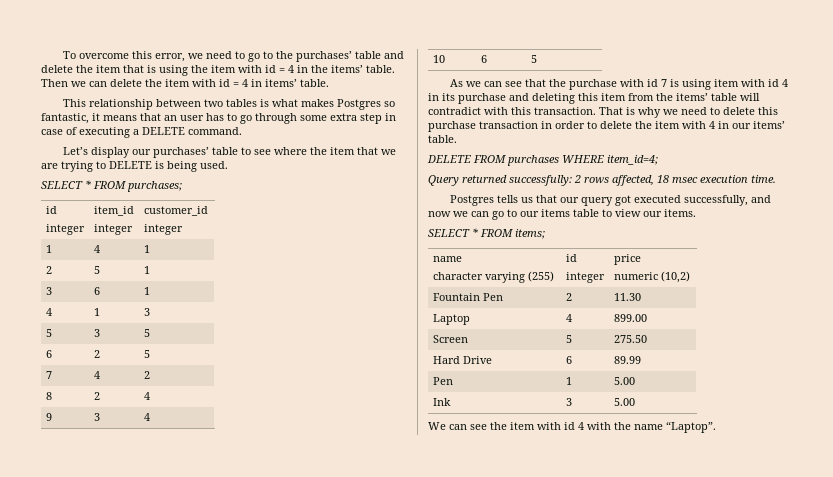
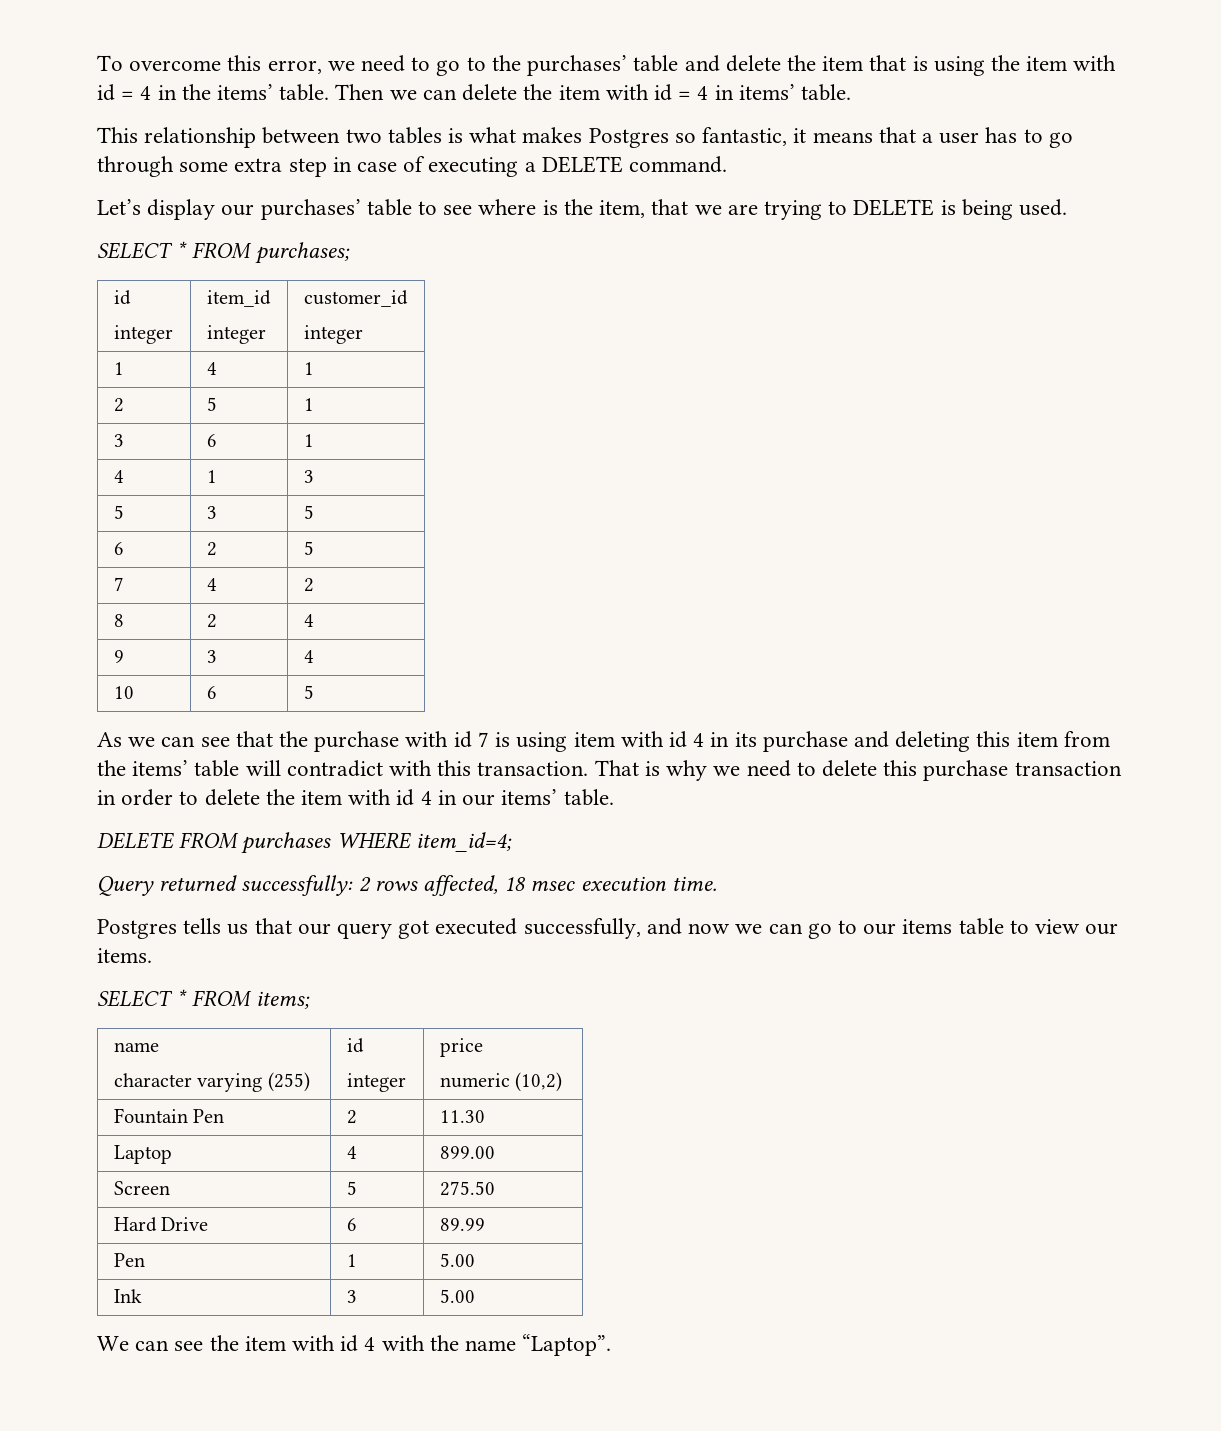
[164,115,177,121] an -> [921,133,933,143] a
[310,147,356,155] the item -> [542,199,646,218] is the item,
(706, 125) none -> [396,789,415,806] id

